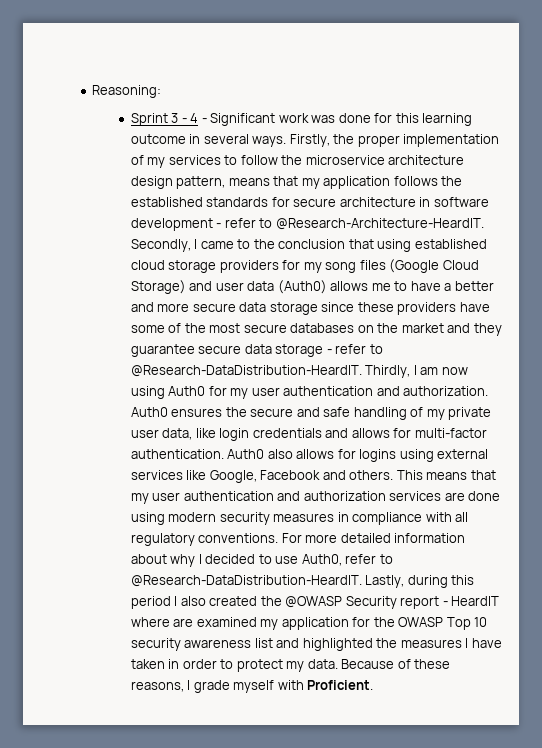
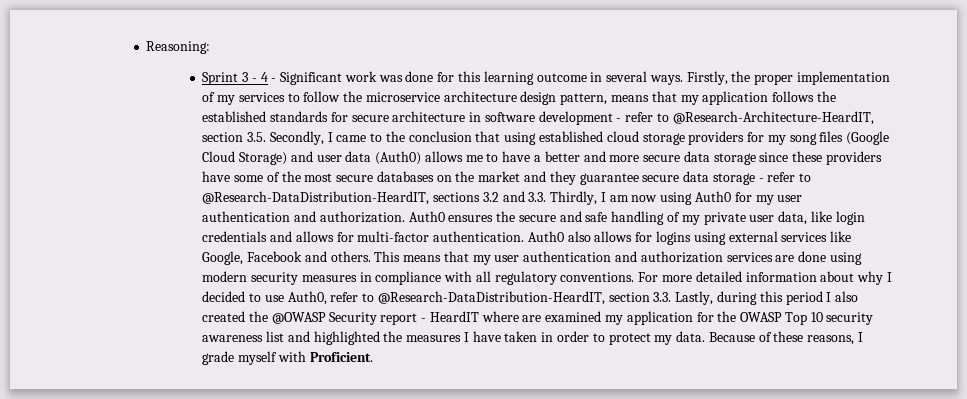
[275,218,484,230] @Research-Architecture-HeardIT. -> [672,111,874,125] [202,132,266,142] @Research-Architecture-HeardIT, section 3.5.
[130,365,362,377] @Research-DataDistribution-HeardIT. -> [202,191,547,205] @Research-DataDistribution-HeardIT, sections 3.2 and 3.3.
[130,575,362,587] @Research-DataDistribution-HeardIT. -> [377,291,672,305] @Research-DataDistribution-HeardIT, section 3.3.

